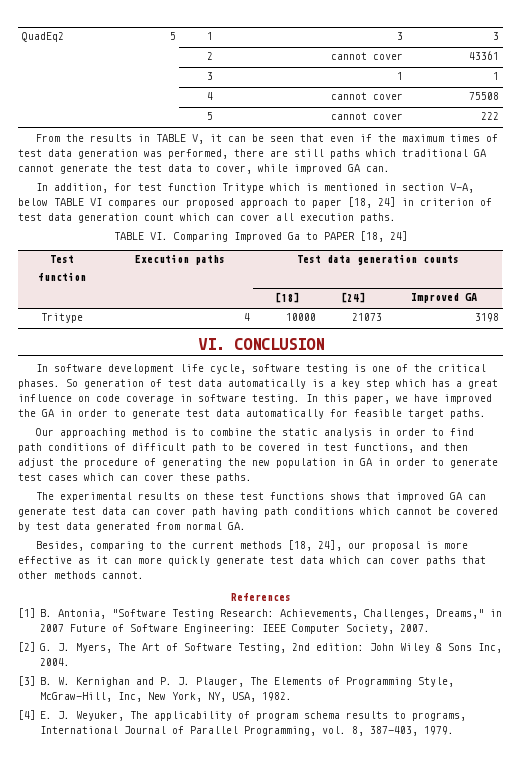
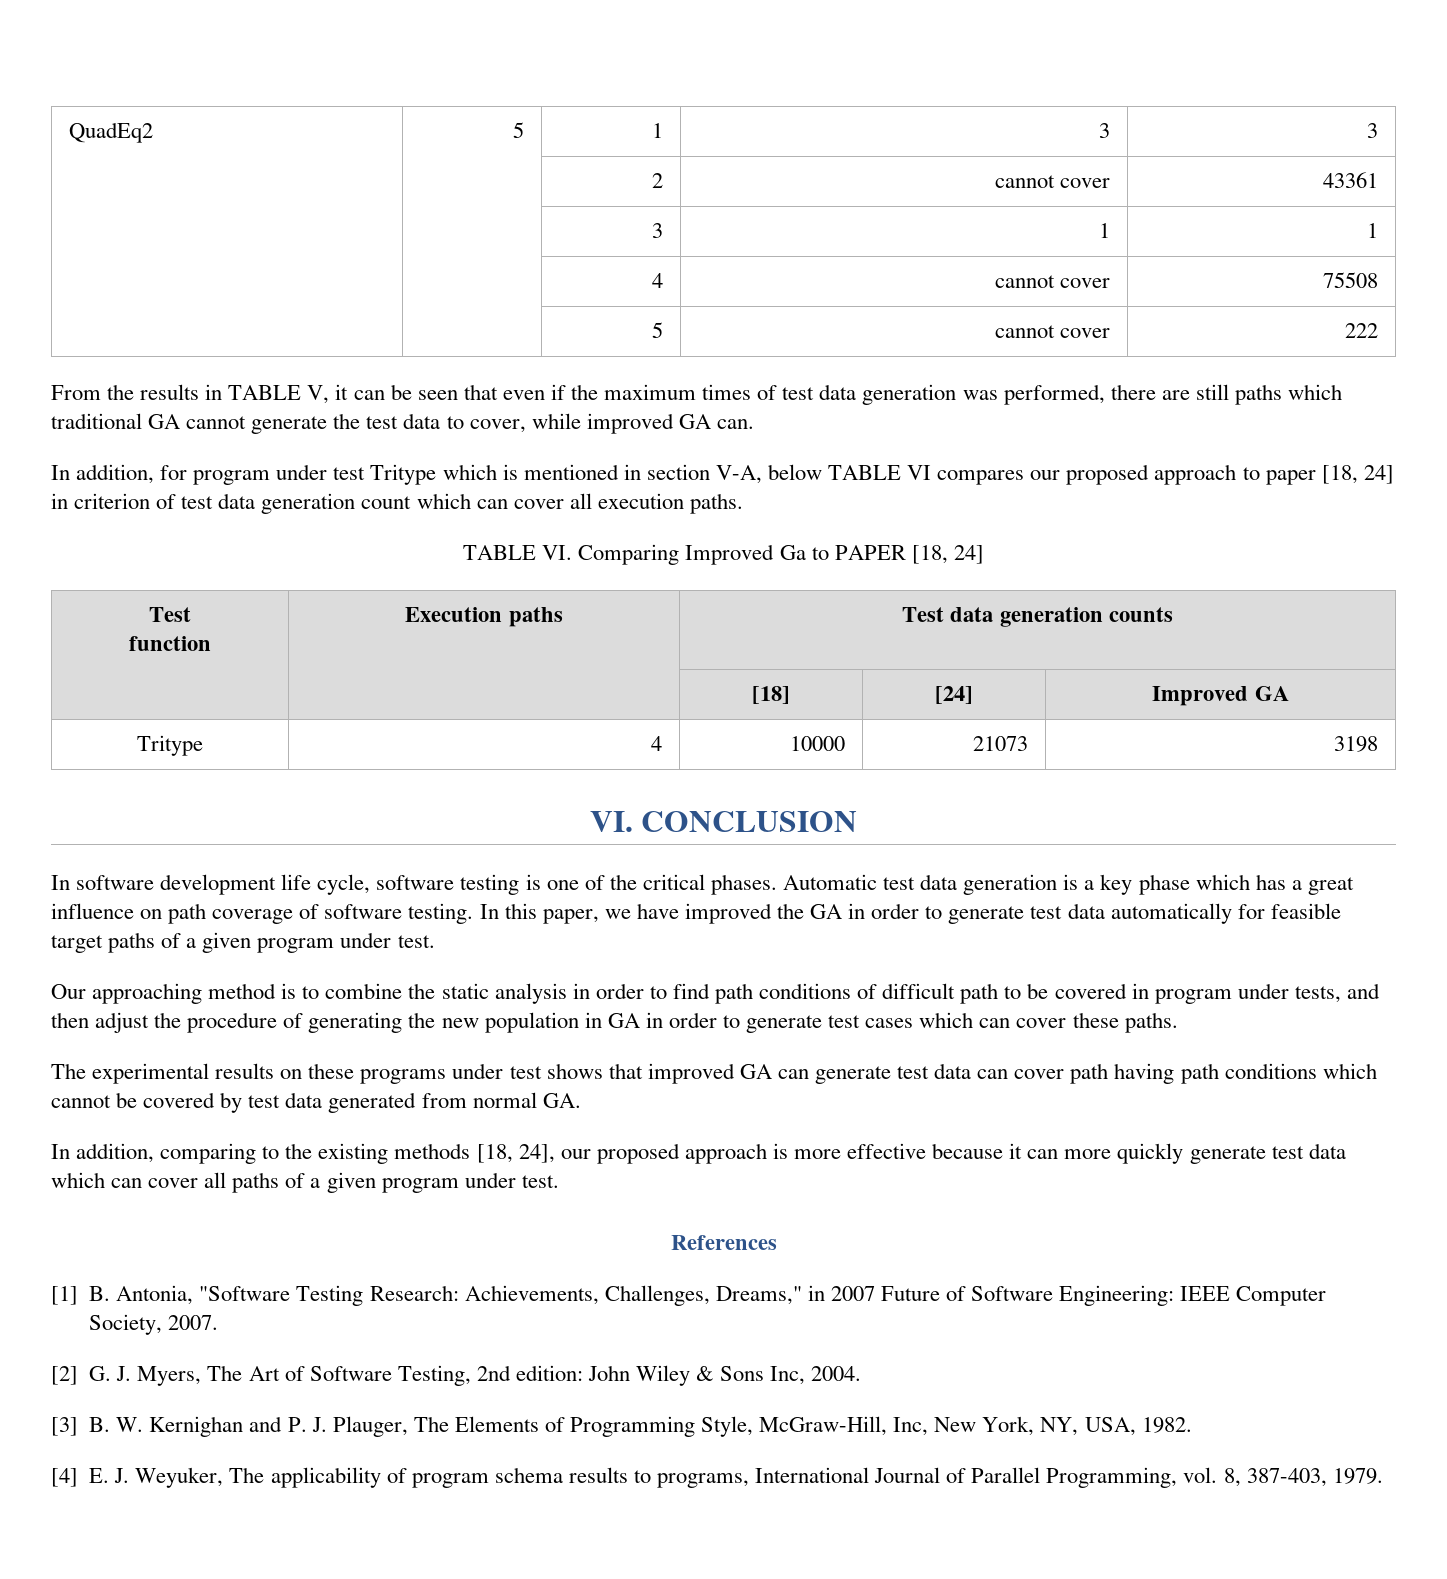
[138,183,217,191] test function -> [193,464,366,485] program under test
[66,379,306,389] So generation of test data automatically -> [782,874,1058,895] Automatic test data generation
[366,379,390,389] step -> [1138,874,1190,895] phase
[96,394,192,404] code coverage in -> [168,903,320,924] path coverage of
[450,409,486,419] paths. -> [108,932,435,953] paths of a given program under test.
[324,443,414,453] test functions, -> [1154,983,1341,1004] program under tests,
[240,492,325,500] test functions -> [360,1063,542,1084] programs under test
[36,541,85,551] Besides, -> [51,1143,155,1163] In addition,
[192,541,235,549] current -> [318,1143,389,1164] existing
[372,541,421,551] proposal -> [596,1143,767,1164] proposed approach
[78,558,90,564] as -> [932,1143,1004,1159] because
[426,556,486,566] [18,571,144,579] paths that other methods cannot. -> [204,1172,559,1193] all paths of a given program under test.

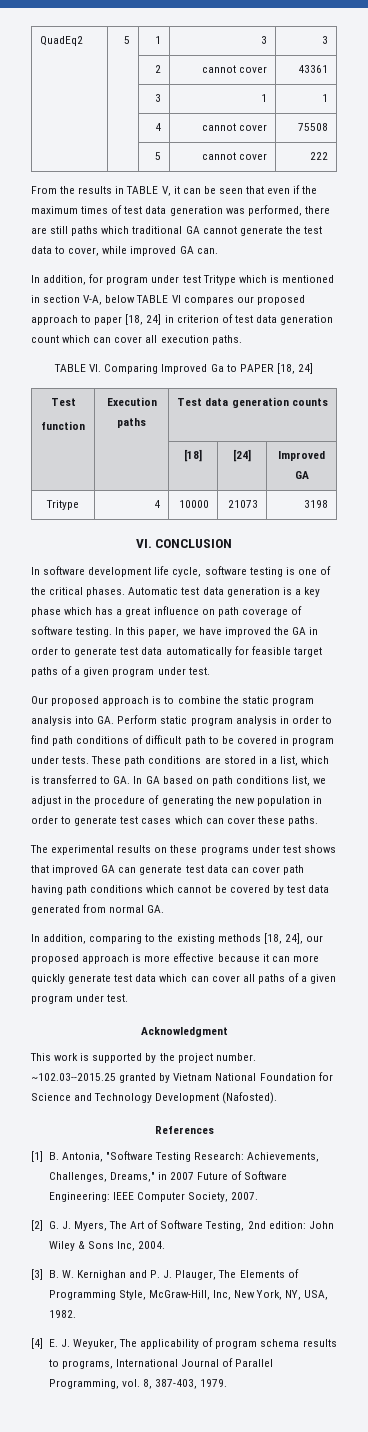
[92,983,277,1004] approaching method -> [51,696,150,706] proposed approach
(489, 991) none -> [271,697,314,706] [31,715,233,726] program analysis into GA. Perform static program
[1294,983,1380,1003] [51,1012,150,1033] tests, and then adjust -> [62,756,330,766] [31,775,327,786] [31,796,74,806] tests. These path conditions are stored in a list, which is transferred to GA. In GA based on path conditions list, we adjust in
[607,1012,663,1028] GA in -> (322, 800) none
(559, 1181) none -> [140,1027,228,1037] [30,1053,256,1063] [31,1072,333,1083] [31,1092,278,1104] // Acknowledgment // This work is supported by the project number. ~102.03--2015.25 granted by Vietnam National Foundation for Science and Technology Development (Nafosted).

